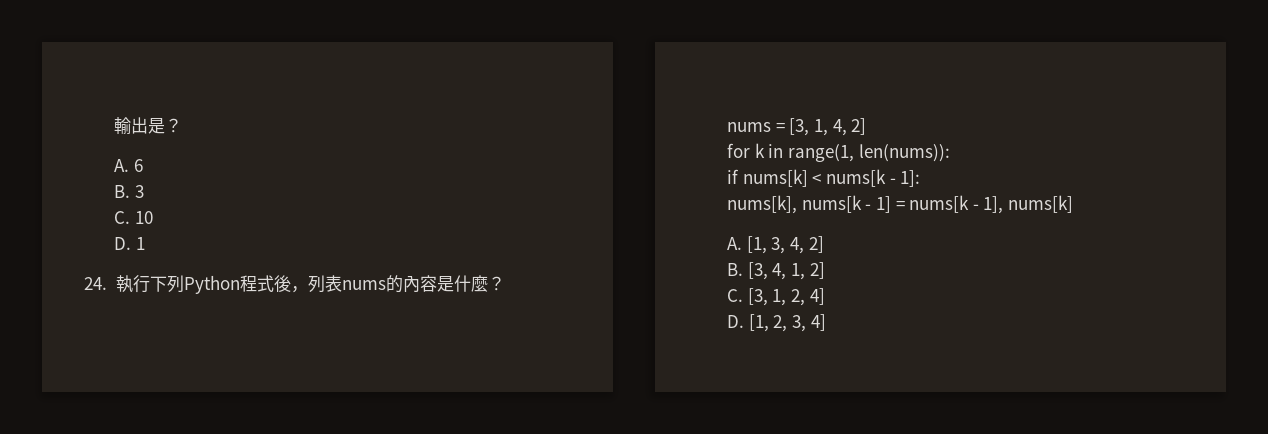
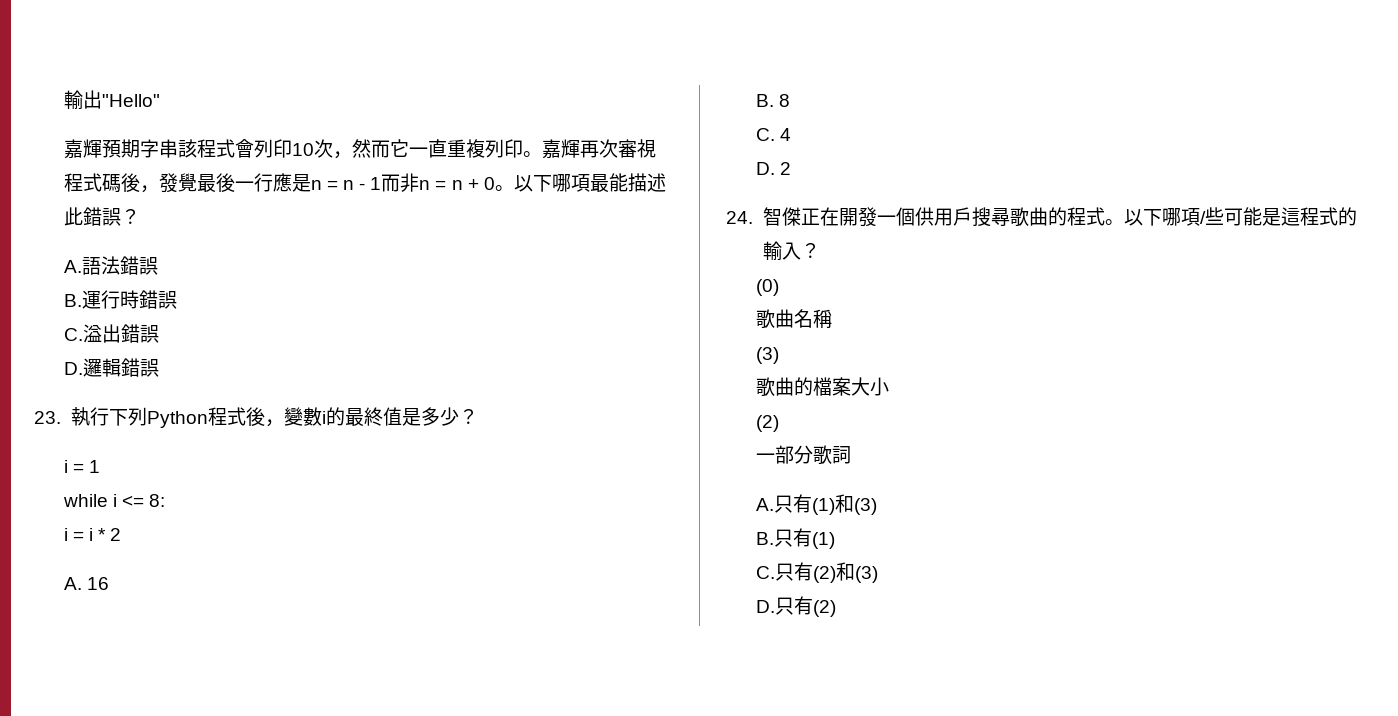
[148,118,166,134] 是 -> [101,94,160,107] [63,139,656,159] [63,173,666,193] [63,207,121,226] "Hello" // 嘉輝預期字串該程式會列印10次，然而它一直重複列印。嘉輝再次審視程式碼後，發覺最後一行應是n = n - 1而非n = n + 0。以下哪項最能描述此錯誤
[133,159,143,172] [114,185,144,198] [114,211,153,224] [114,237,145,250] [84,277,107,290] 6 // B. 3 // C. 10 // D. 1 // 24. -> [81,256,158,275] [63,290,177,309] [63,324,159,343] [63,358,159,377] [34,411,61,424] 語法錯誤 // B.運行時錯誤 // C.溢出錯誤 // D.邏輯錯誤 // 23.
[307,275,505,293] [727,118,867,136] [727,143,950,162] [727,169,921,187] [727,195,1074,214] [727,236,824,254] [727,262,825,280] [727,288,825,306] [727,314,826,332] 列表nums的內容是什麼？ // nums = [3, 1, 4, 2] // for k in range(1, len(nums)): // if nums[k] < nums[k - 1]: // nums[k], nums[k - 1] = nums[k - 1], nums[k] // A. [1, 3, 4, 2] // B. [3, 4, 1, 2] // C. [3, 1, 2, 4] // D. [1, 2, 3, 4] -> [283,407,478,426] [63,460,101,473] [62,494,166,507] [63,528,122,541] [63,577,109,590] [755,94,790,107] [755,128,791,141] [755,162,791,175] [726,207,1357,227] [762,241,820,261] [755,279,779,296] [755,309,832,329] [755,347,779,364] [755,377,889,397] [755,415,779,432] [755,445,851,465] [755,494,877,515] [755,528,835,549] [755,562,878,583] [755,596,836,617] 變數i的最終值是多少？ // i = 1 // while i <= 8: // i = i * 2 // A. 16 // B. 8 // C. 4 // D. 2 // 24.智傑正在開發一個供用戶搜尋歌曲的程式。以下哪項/些可能是這程式的輸入？ // (0) // 歌曲名稱 // (3) // 歌曲的檔案大小 // (2) // 一部分歌詞 // A.只有(1)和(3) // B.只有(1) // C.只有(2)和(3) // D.只有(2)

